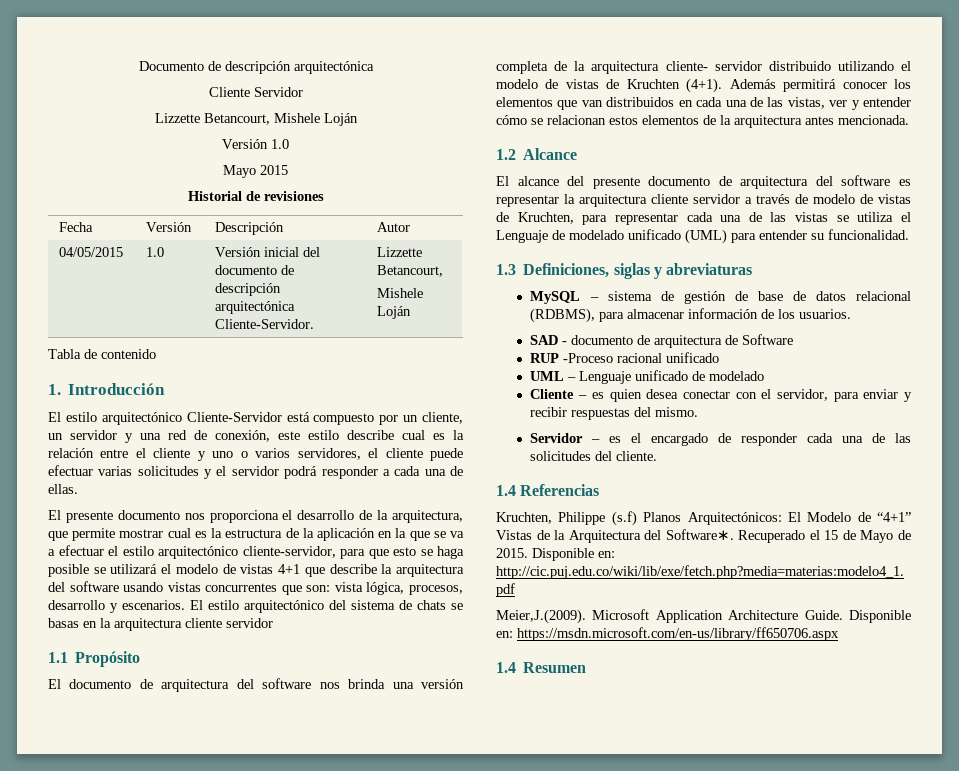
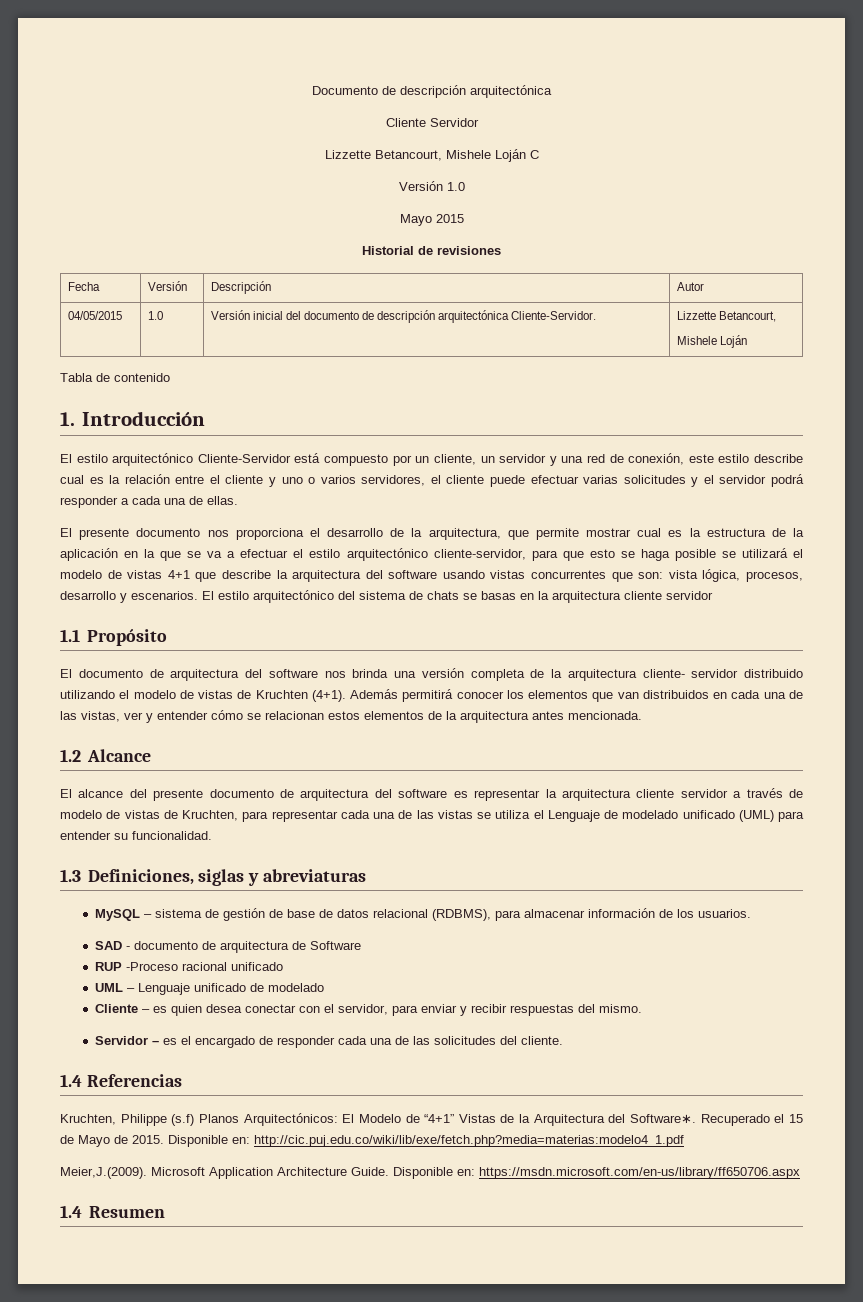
(358, 119) none -> [529,150,539,159] C

